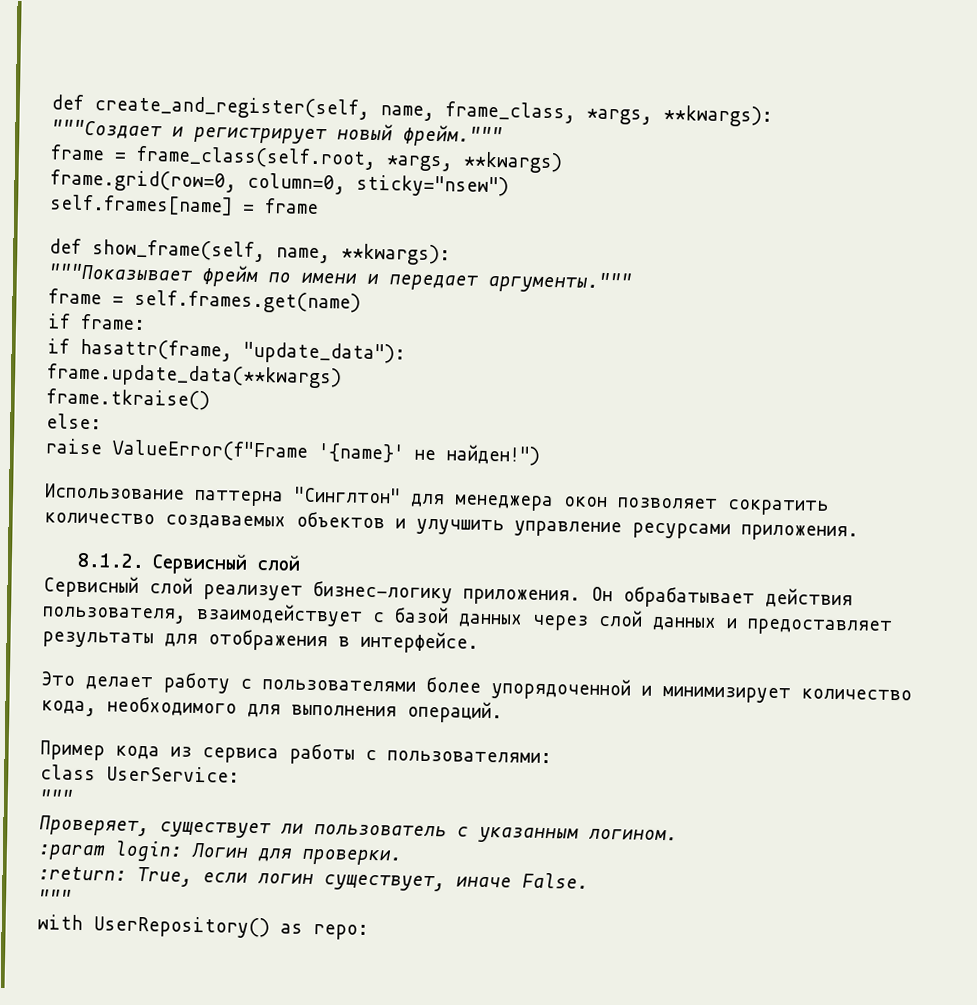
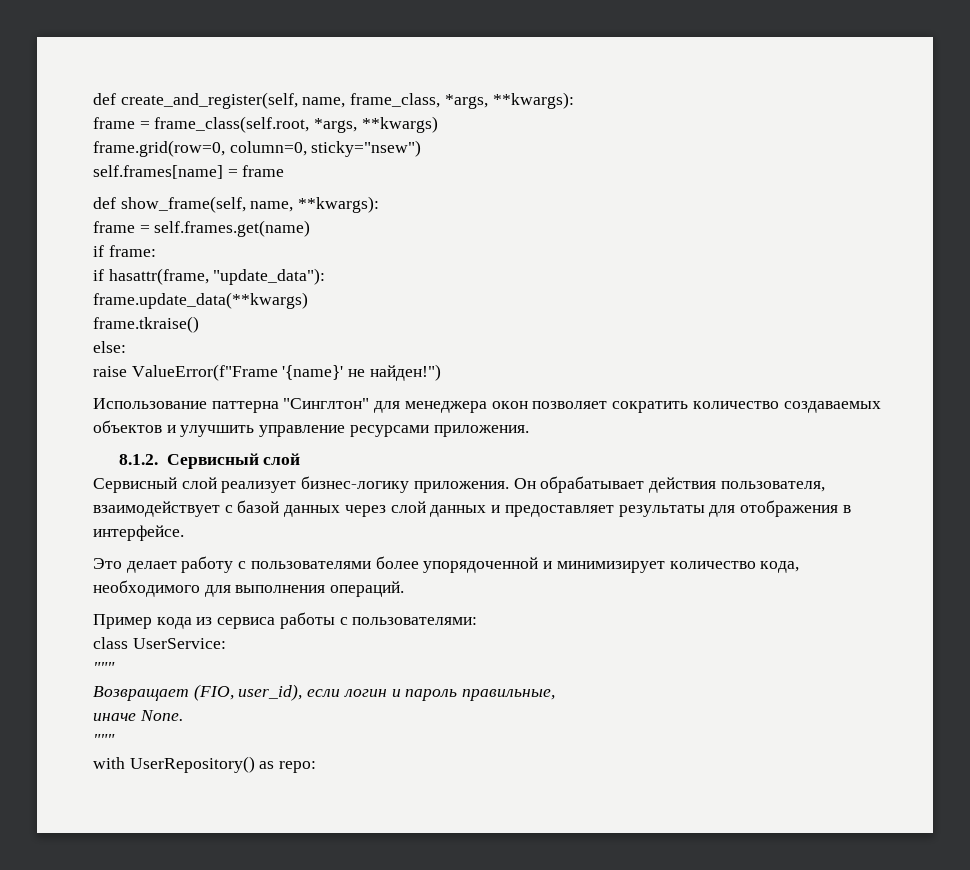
[51,119,503,148] // """Создает и регистрирует новый фрейм.""" -> (574, 100) none
[48,263,632,294] // """Показывает фрейм по имени и передает аргументы.""" -> (380, 204) none
[39,815,678,844] [38,840,402,866] [38,866,589,892] Проверяет, существует ли пользователь с указанным логином. // :param login: Логин для проверки. // :return: True, если логин существует, иначе False. -> [93,684,556,701] [93,710,183,721] Возвращает (FIO, user_id), если логин и пароль правильные, // иначе None.

